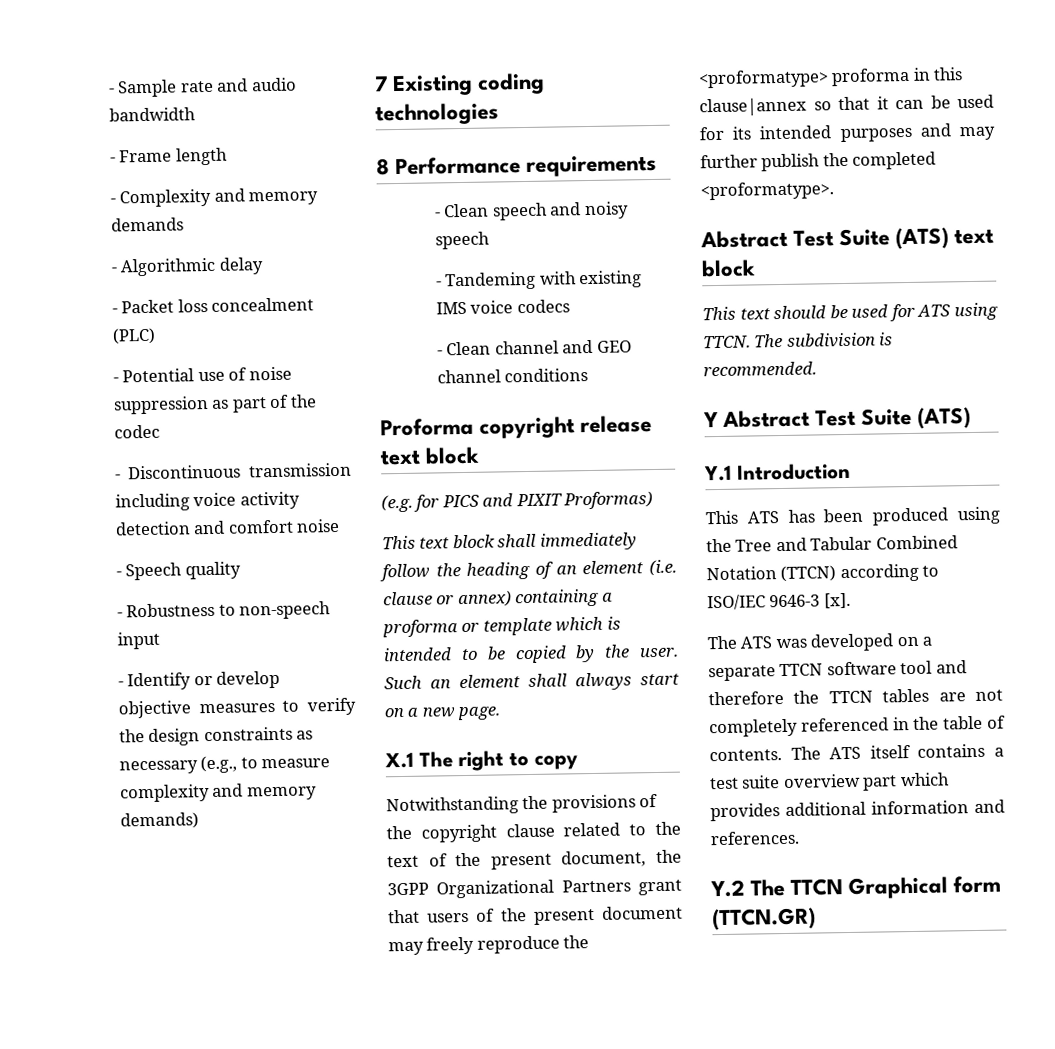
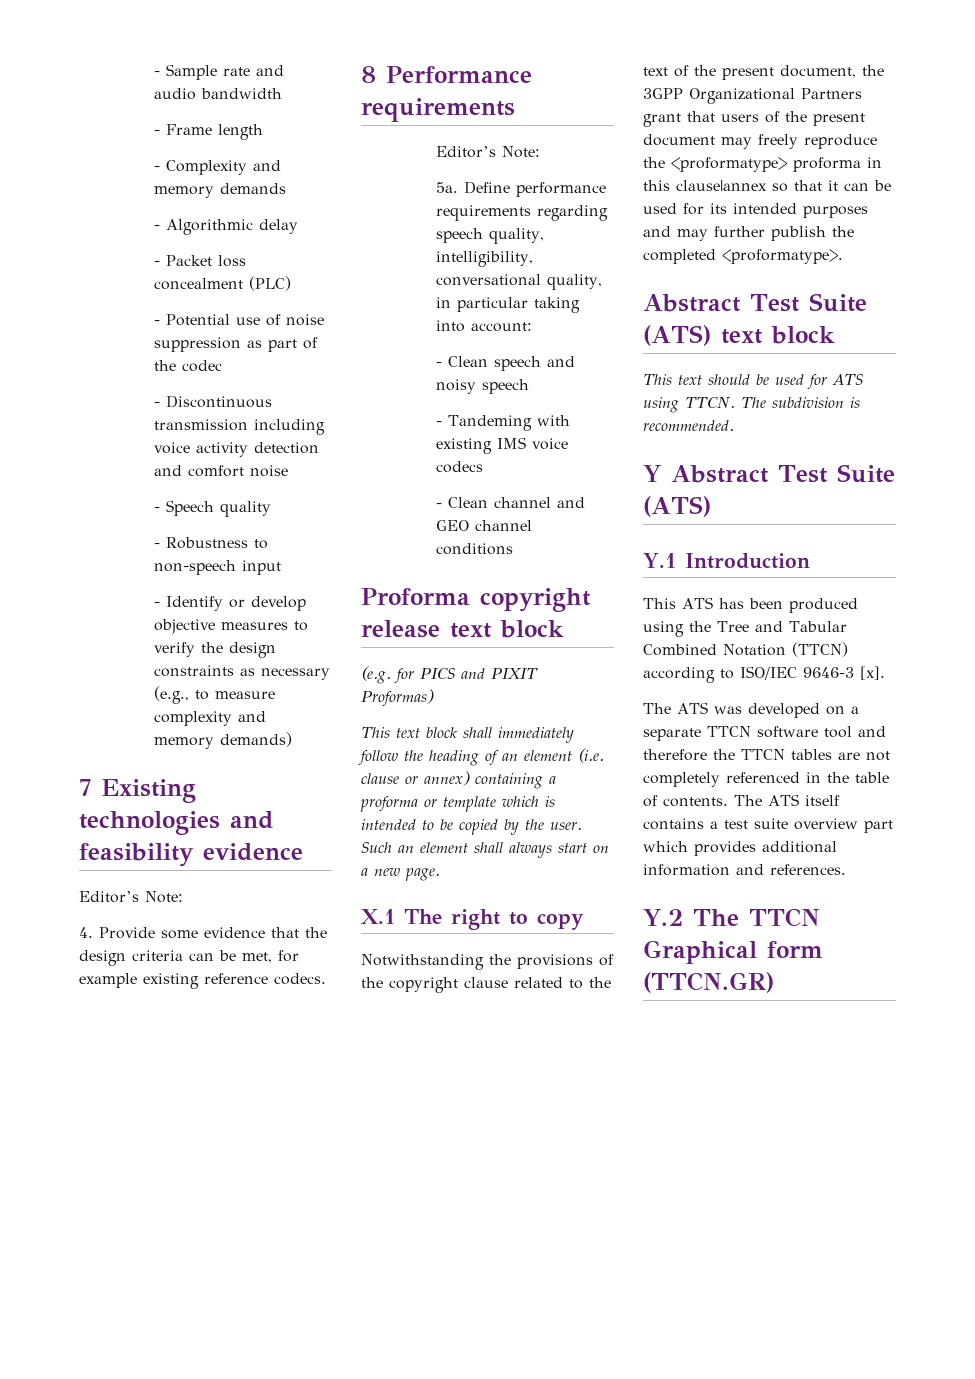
[477,72,546,95] coding -> (196, 791) none
[376,154,658,177] // 8 Performance requirements -> [230,811,274,829] [79,843,303,867] [79,891,183,903] [79,927,327,939] [79,950,299,966] [79,973,326,989] [361,66,532,83] [361,98,515,122] [436,146,541,158] [436,181,607,197] [436,205,609,221] [436,228,545,244] [436,251,534,267] [436,274,603,290] [436,297,581,313] [436,320,533,332] and feasibility evidence // Editor’s Note: // 4. Provide some evidence that the design criteria can be met, for example existing reference codecs. // 8 Performance requirements // Editor’s Note: // 5a. Define performance requirements regarding speech quality, intelligibility, conversational quality, in particular taking into account:

